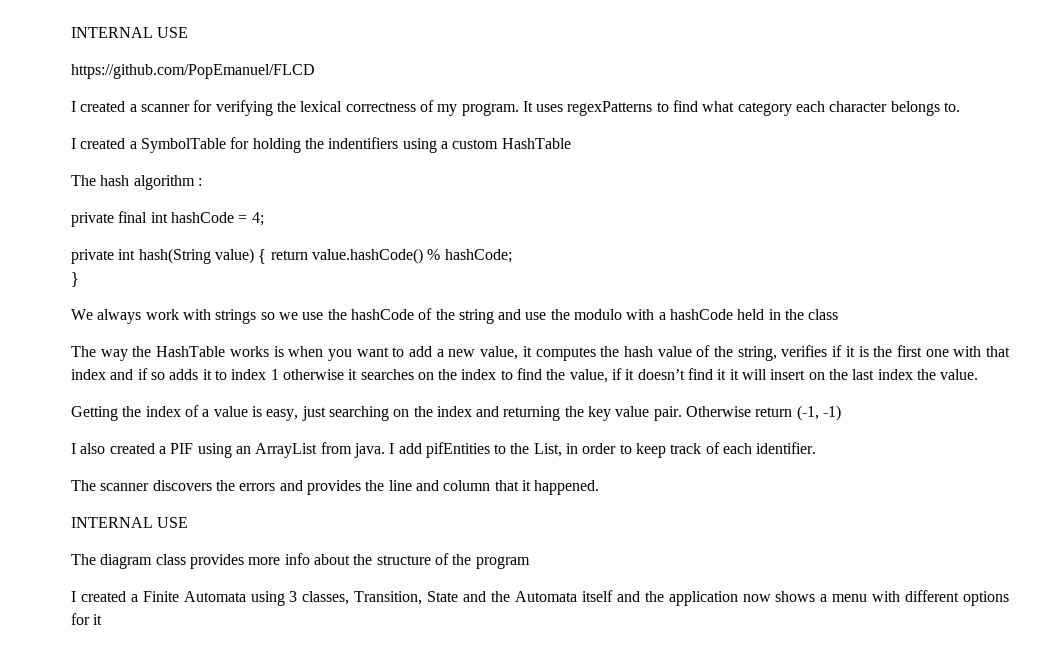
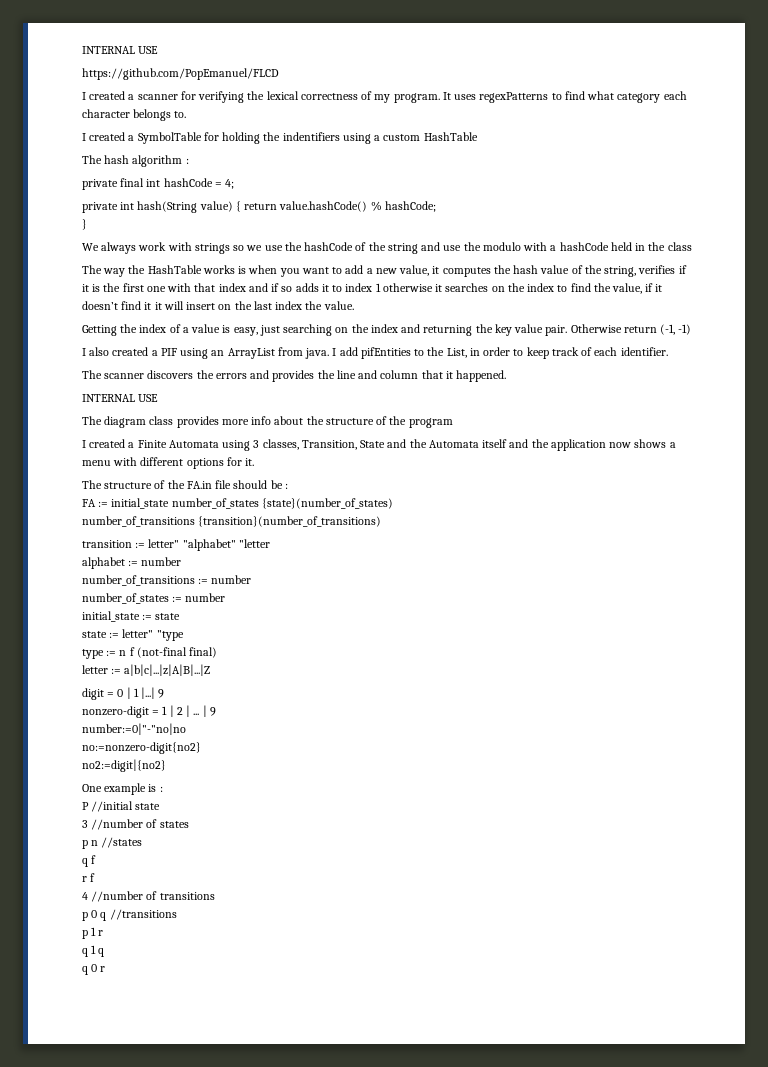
[93,614,103,625] it -> [245,458,255,466] [82,480,288,489] [82,498,393,509] [82,516,382,527] [82,539,270,551] [82,557,182,569] [82,575,252,586] [82,593,226,604] [82,611,181,622] [82,629,184,641] [82,647,218,659] [82,664,211,676] [82,687,165,700] [82,705,216,718] [82,723,186,735] [82,742,201,754] [82,759,166,772] [82,783,163,795] [82,801,161,812] [82,819,189,830] [82,837,143,849] [82,855,97,867] [82,873,96,882] [82,891,215,902] [82,909,177,921] [82,927,104,939] [82,945,105,957] [82,964,106,975] it. // The structure of the FA.in file should be : // FA := initial_state number_of_states {state}(number_of_states) // number_of_transitions {transition}(number_of_transitions) // transition := letter" "alphabet" "letter // alphabet := number // number_of_transitions := number // number_of_states := number // initial_state := state // state := letter" "type // type := n f (not-final final) // letter := a|b|c|...|z|A|B|...|Z // digit = 0 | 1 |...| 9 // nonzero-digit = 1 | 2 | ... | 9 // number:=0|"-"no|no // no:=nonzero-digit{no2} // no2:=digit|{no2} // One example is : // P //initial state // 3 //number of states // p n //states // q f // r f // 4 //number of transitions // p 0 q //transitions // p 1 r // q 1 q // q 0 r

